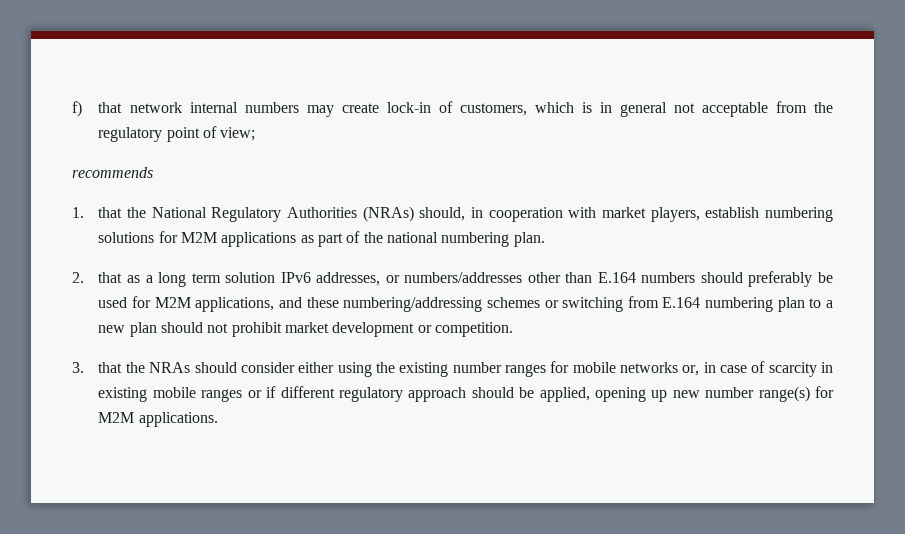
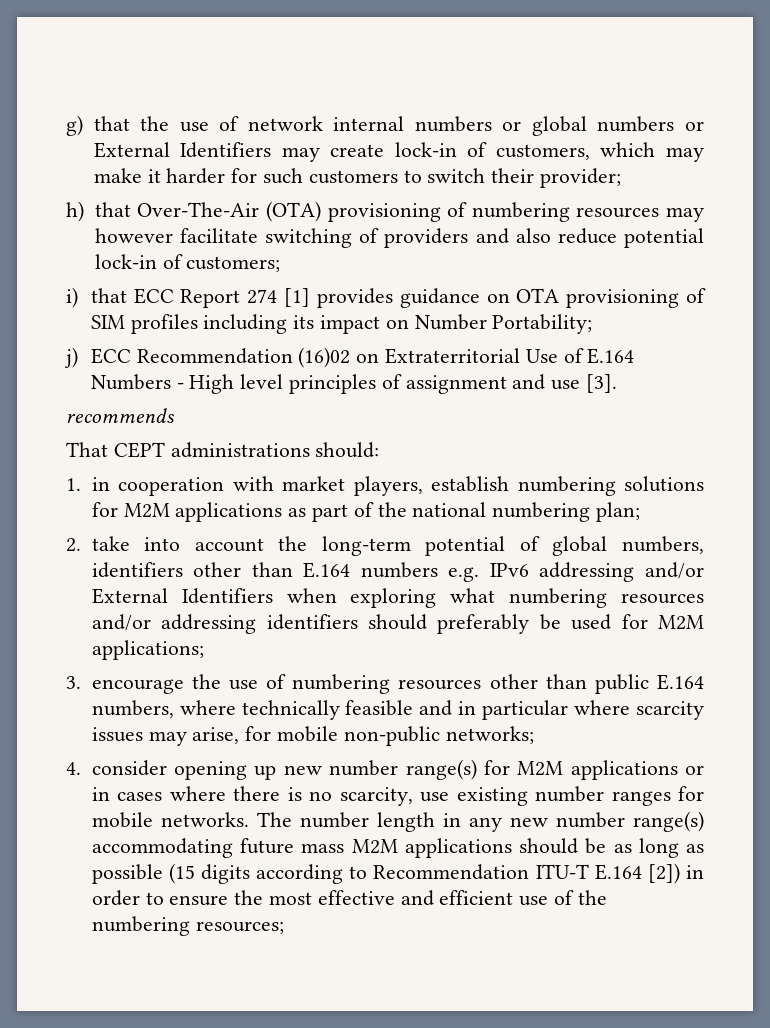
[72,101,299,117] f) that network internal numbers -> [66,115,704,136] [93,142,272,158] g) that the use of network internal numbers or global numbers or External Identifiers
[581,101,834,117] [98,126,256,142] [72,167,153,178] [72,206,466,222] is in general not acceptable from the regulatory point of view; // recommends // 1. that the National Regulatory Authorities (NRAs) should, -> [666,147,704,162] [93,168,621,188] [66,201,704,222] [94,228,704,248] [94,254,281,272] [66,287,706,308] [90,314,593,334] [64,347,635,368] [90,374,618,394] [66,408,175,423] [66,442,380,458] [66,478,81,491] may make it harder for such customers to switch their provider; // h) that Over-The-Air (OTA) provisioning of numbering resources may however facilitate switching of providers and also reduce potential lock-in of customers; // i) that ECC Report 274 [1] provides guidance on OTA provisioning of SIM profiles including its impact on Number Portability; // j) ECC Recommendation (16)02 on Extraterritorial Use of E.164 Numbers - High level principles of assignment and use [3]. // recommends // That CEPT administrations should: // 1.
[513,232,545,247] plan. -> [595,502,640,522] plan;
[98,272,696,287] that as a long term solution IPv6 addresses, or numbers/addresses other than E.164 numbers -> [91,536,704,556] [91,562,704,582] [91,588,704,608] [91,614,358,634] take into account the long-term potential of global numbers, identifiers other than E.164 numbers e.g. IPv6 addressing and/or External Identifiers when exploring what numbering resources and/or addressing identifiers
[195,296,834,312] [98,322,514,337] [72,361,833,377] [98,386,590,402] applications, and these numbering/addressing schemes or switching from E.164 numbering plan to a new plan should not prohibit market development or competition. // 3. that the NRAs should consider either using the existing number ranges for mobile networks or, in case of scarcity in existing mobile ranges or if different regulatory approach should be applied, -> [91,640,204,660] [66,674,705,694] [91,700,704,720] [91,726,534,746] [66,760,167,776] applications; // 3. encourage the use of numbering resources other than public E.164 numbers, where technically feasible and in particular where scarcity issues may arise, for mobile non-public networks; // 4. consider
[138,412,218,427] applications. -> [570,760,704,780] [91,786,705,806] [91,811,704,832] [91,838,704,858] [91,863,705,884] [91,890,607,906] [91,916,284,936] applications or in cases where there is no scarcity, use existing number ranges for mobile networks. The number length in any new number range(s) accommodating future mass M2M applications should be as long as possible (15 digits according to Recommendation ITU-T E.164 [2]) in order to ensure the most effective and efficient use of the numbering resources;

